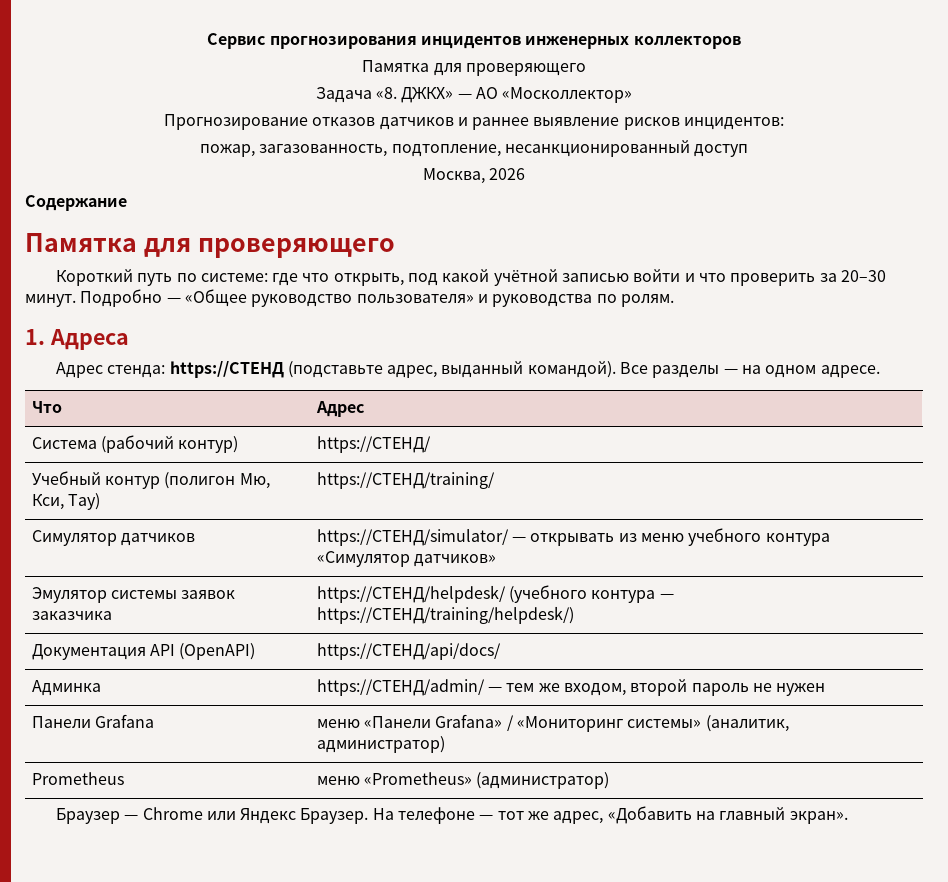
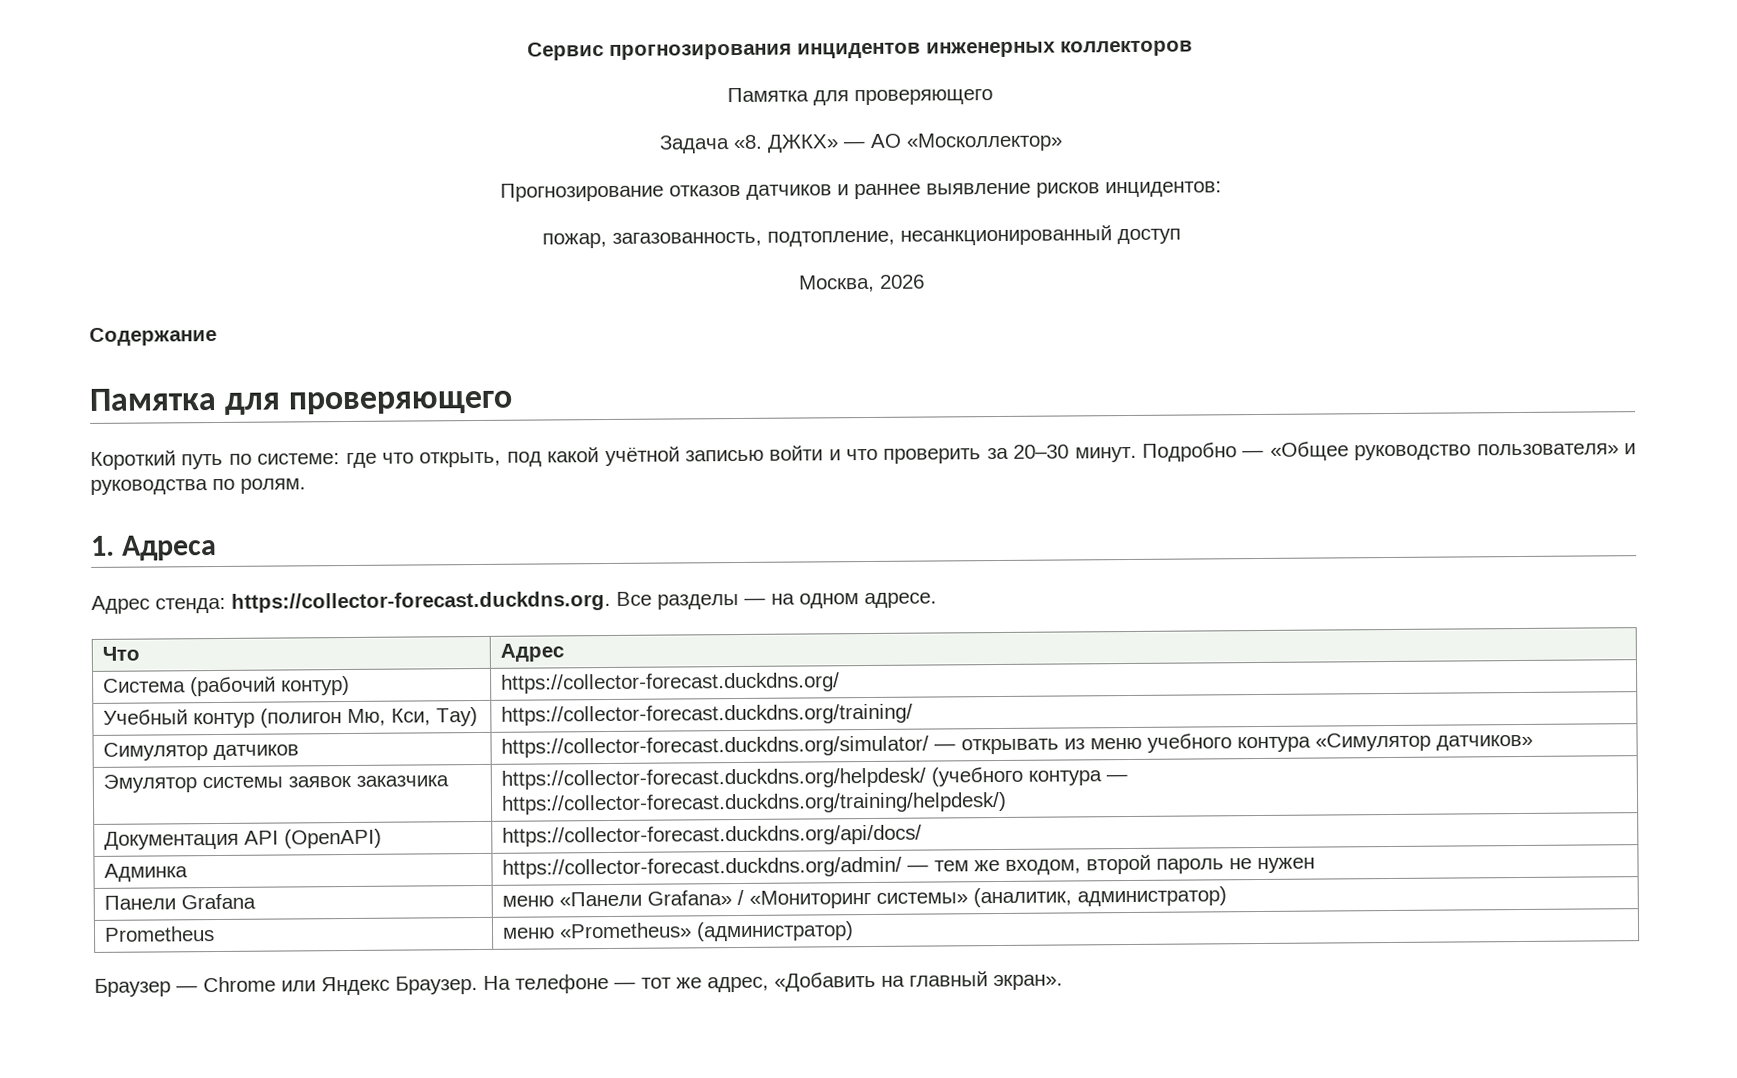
[169,361,616,378] https://СТЕНД (подставьте адрес, выданный командой). -> [231,590,611,613] https://collector-forecast.duckdns.org.
[316,436,431,453] https://СТЕНД/ -> [501,672,841,694] https://collector-forecast.duckdns.org/
[316,472,495,489] https://СТЕНД/training/ -> [501,703,914,726] https://collector-forecast.duckdns.org/training/
[316,529,509,546] https://СТЕНД/simulator/ -> [501,735,930,758] https://collector-forecast.duckdns.org/simulator/
[316,585,506,603] https://СТЕНД/helpdesk/ -> [501,767,927,790] https://collector-forecast.duckdns.org/helpdesk/
[316,606,574,624] https://СТЕНД/training/helpdesk/) -> [501,791,1008,815] https://collector-forecast.duckdns.org/training/helpdesk/)
[316,643,501,660] https://СТЕНД/api/docs/ -> [502,824,923,847] https://collector-forecast.duckdns.org/api/docs/
[316,679,485,696] https://СТЕНД/admin/ -> [502,856,903,879] https://collector-forecast.duckdns.org/admin/

